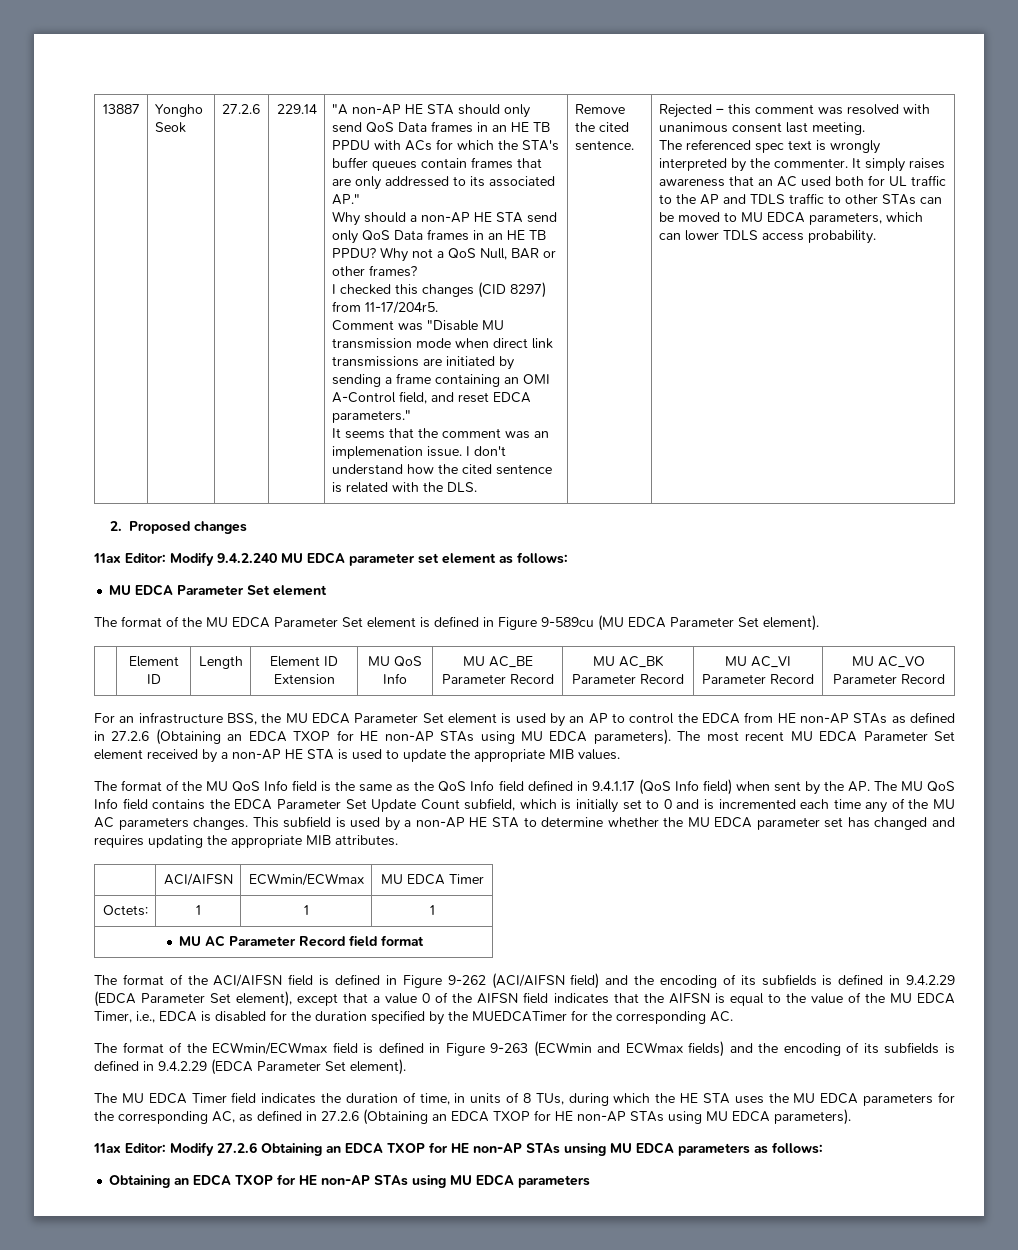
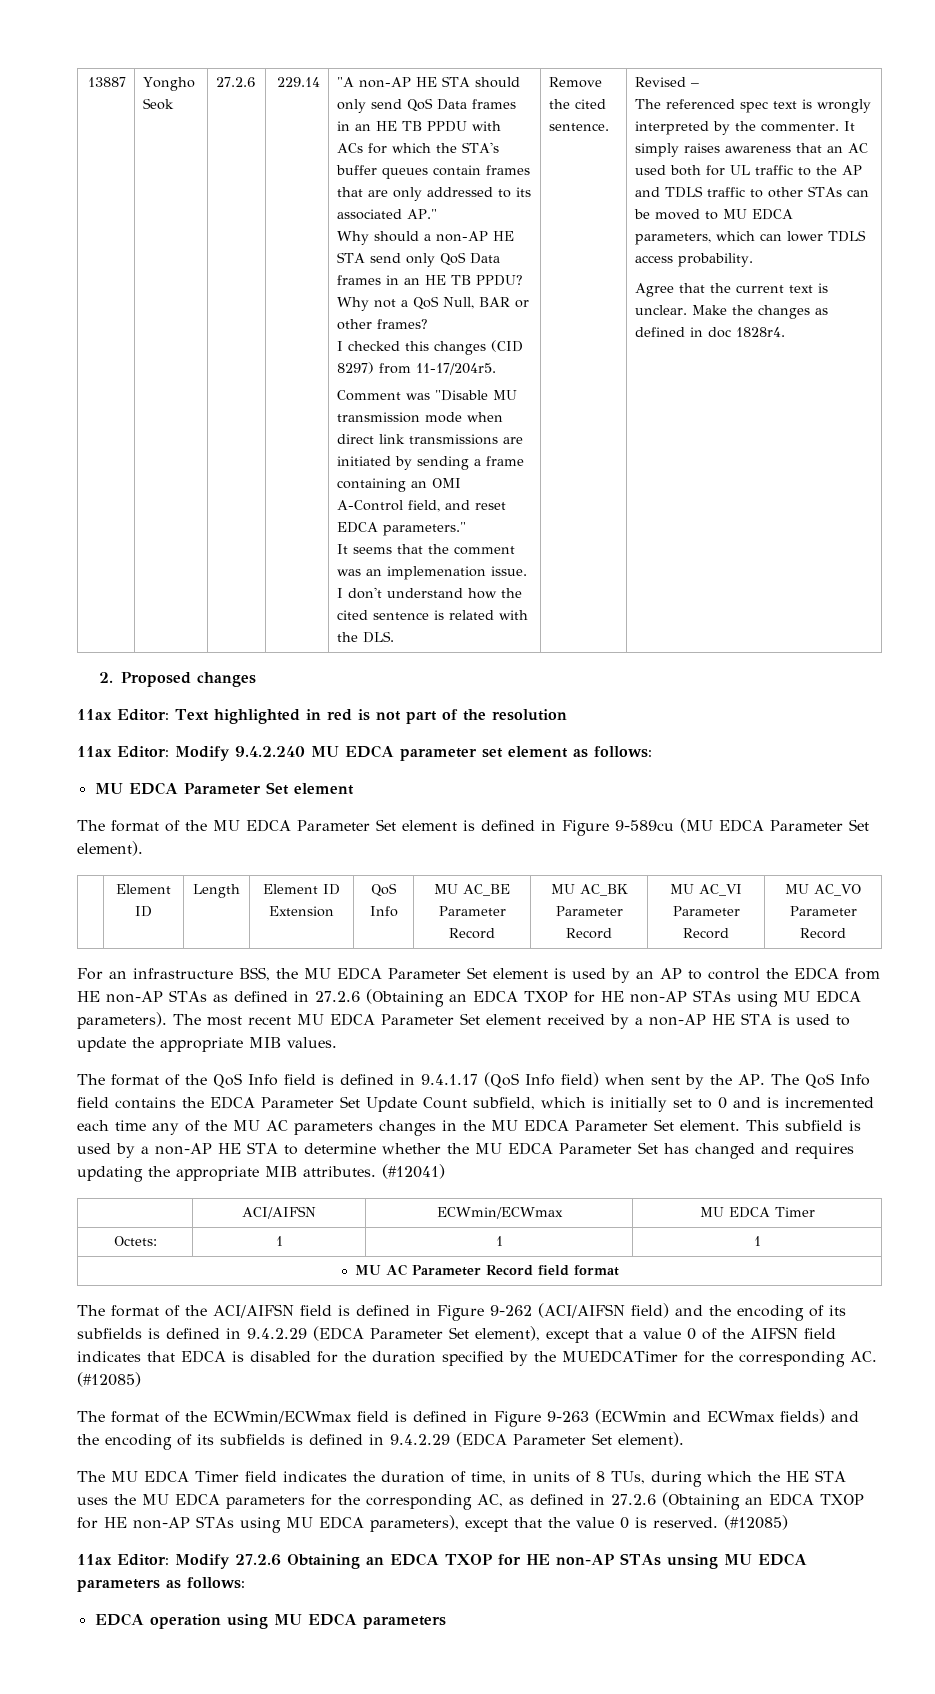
[658,104,712,118] Rejected -> [635,77,687,87] Revised
[727,104,930,115] [658,122,865,135] this comment was resolved with unanimous consent last meeting. -> (700, 85) none
[109,521,247,534] // 2. Proposed changes -> [635,283,829,297] [635,305,829,319] [635,327,786,338] [98,672,256,687] [77,709,567,724] // Agree that the current text is unclear. Make the changes as defined in doc 1828r4. // 2. Proposed changes // 11ax Editor: Text highlighted in red is not part of the resolution
[368,656,390,666] MU -> (334, 911) none
[206,781,229,791] MU -> (207, 1079) none
[335,780,524,792] the same as the QoS Info field -> (334, 1079) none
[900,781,923,791] MU -> (799, 1079) none
[193,817,249,830] changes. -> [379,1119,740,1136] changes in the MU EDCA Parameter Set element.
[756,817,844,830] parameter set -> [558,1142,658,1154] Parameter Set
(398, 840) none -> [382,1164,445,1179] (#12041)
[643,992,955,1006] [94,1011,155,1023] the AIFSN is equal to the value of the MU EDCA Timer, i.e., -> (175, 1356) none
(733, 1016) none -> [77,1372,141,1387] (#12085)
[774,1109,851,1125] parameters). -> [369,1515,788,1532] parameters), except that the value 0 is reserved. (#12085)
[109,1174,409,1188] Obtaining an EDCA TXOP for HE non-AP STAs -> [94,1613,221,1629] EDCA operation

